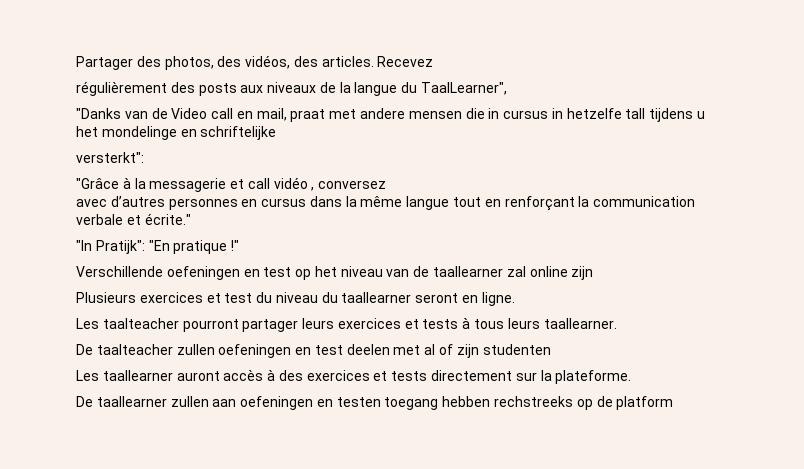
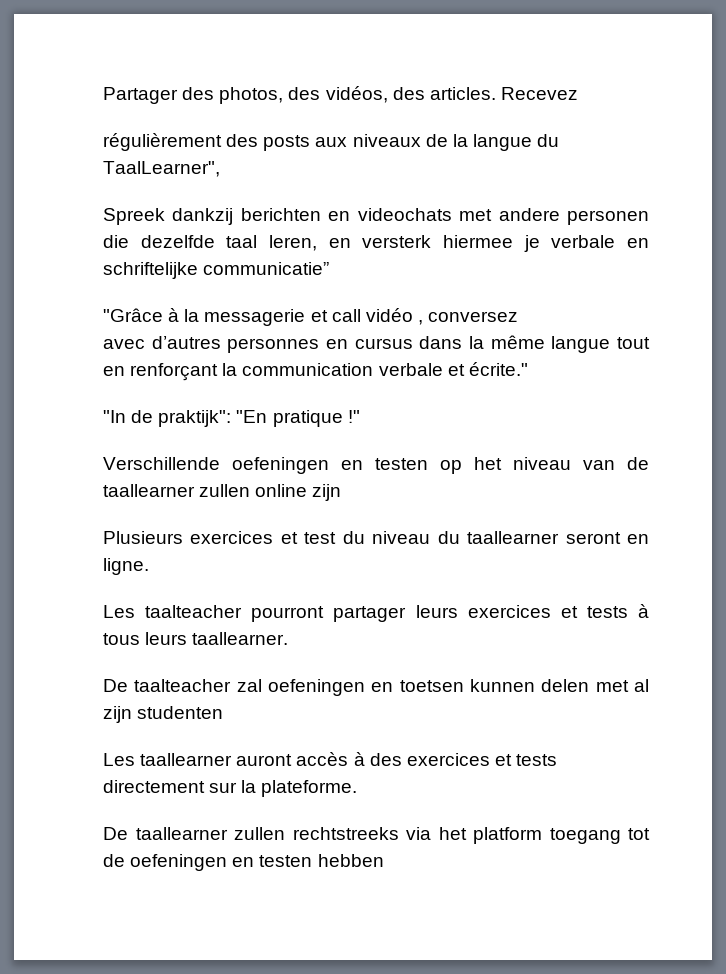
[76,108,706,122] [76,126,177,140] "Danks van de Video call en mail, praat met andere mensen die in cursus in hetzelfe tall tijdens u het mondelinge -> [103,208,650,225] [103,235,616,252] Spreek dankzij berichten en videochats met andere personen die dezelfde taal leren, en versterk hiermee je verbale
[76,152,144,163] // versterkt": -> [203,262,330,275] communicatie”
[95,240,145,254] Pratijk": -> [131,410,232,427] de praktijk":
[263,267,292,277] test -> [375,458,428,470] testen
[506,266,526,277] zal -> [199,484,251,497] zullen
[176,344,390,358] zullen oefeningen en test deelen -> [236,679,590,696] zal oefeningen en toetsen kunnen delen
[439,344,454,355] of -> (649, 685) none
[212,396,674,410] aan oefeningen en testen toegang hebben rechstreeks op de platform -> [292,827,650,844] [103,854,384,871] rechtstreeks via het platform toegang tot de oefeningen en testen hebben

